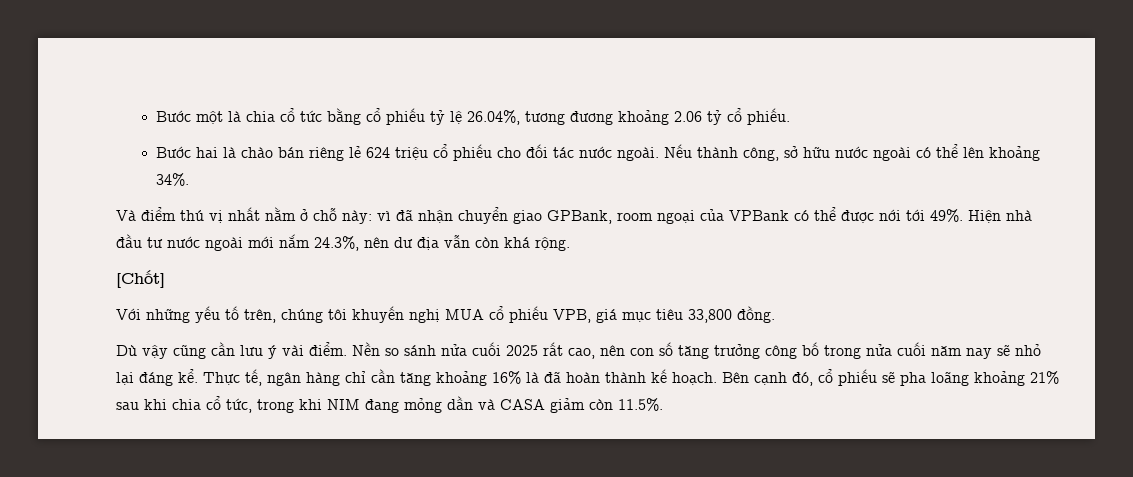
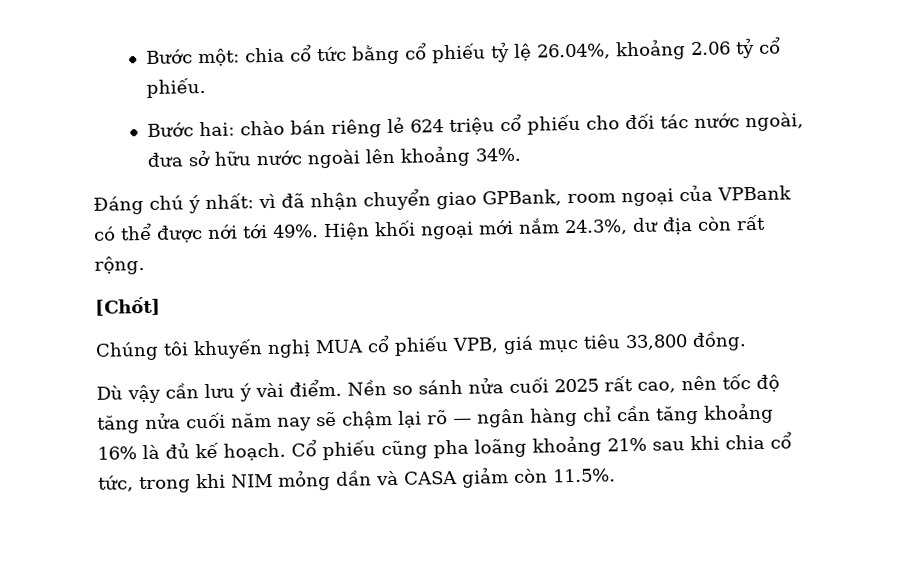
[156,110,242,124] Bước một là -> [145,48,240,67] Bước một:
[525,111,614,125] tương đương -> (611, 51) none
[196,147,237,158] hai là -> [198,121,235,137] hai:
[617,144,780,161] ngoài. Nếu thành công, -> [744,112,804,132] [146,152,183,167] ngoài, đưa
[916,144,959,158] có thể -> (361, 159) none
[116,207,372,224] Và điểm thú vị nhất nằm ở chỗ này: -> [93,193,254,215] Đáng chú ý nhất:
[1006,210,1032,221] [116,234,243,251] nhà đầu tư nước ngoài -> [374,220,474,240] khối ngoại
[364,237,389,248] nên -> (628, 227) none
[444,234,530,248] vẫn còn khá -> [697,214,766,231] còn rất
[116,306,323,323] Với những yếu tố trên, chúng -> [95,341,159,361] Chúng
[173,345,206,359] cũng -> (161, 394) none
[630,342,861,359] con số tăng trưởng công bố trong -> [722,374,780,392] [97,415,140,434] tốc độ tăng
[1015,344,1041,356] [116,369,262,386] nhỏ lại đáng kể. Thực tế, -> [342,410,472,429] chậm lại rõ —
[544,369,895,386] đã hoàn thành kế hoạch. Bên cạnh đó, cổ phiếu sẽ -> [165,439,428,461] đủ kế hoạch. Cổ phiếu cũng
[365,399,399,413] đang -> (273, 480) none

